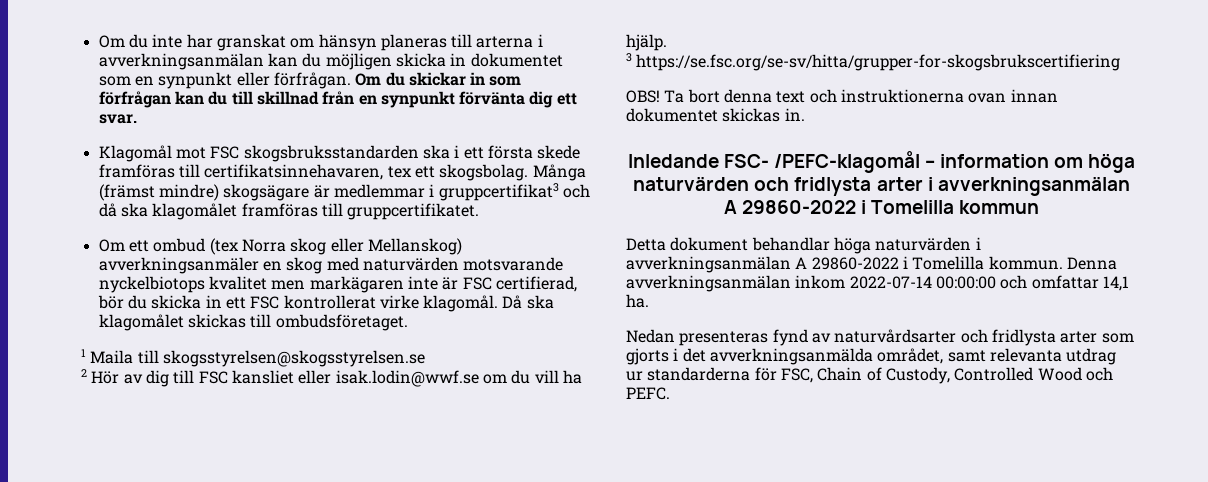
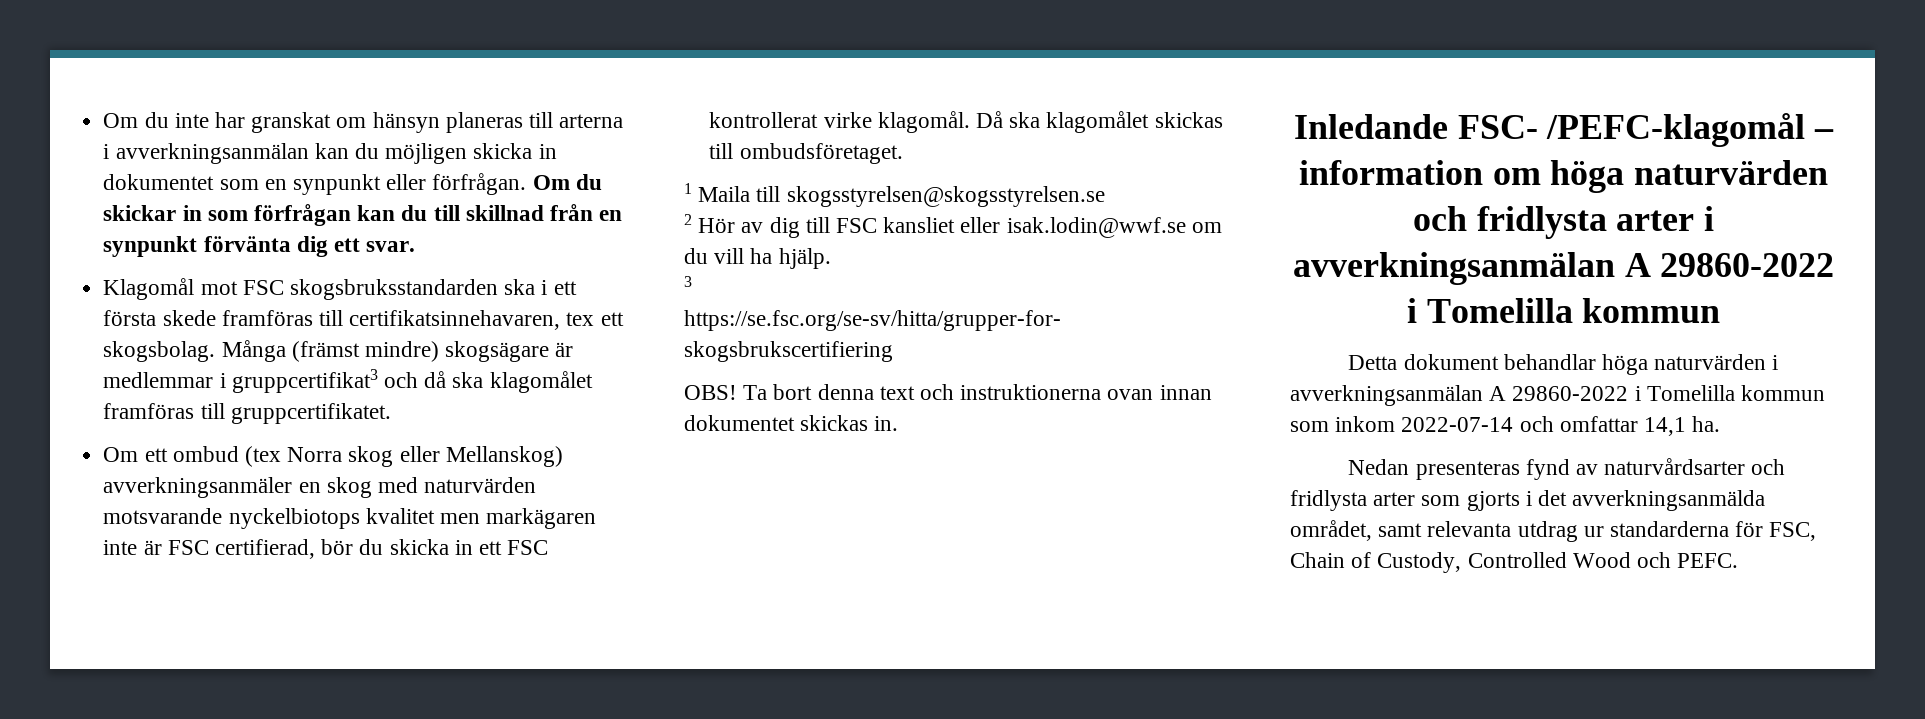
[988,256,1117,270] [626,275,791,292] kommun. Denna avverkningsanmälan -> [1741,385,1826,401] [1290,421,1329,432] kommun som
[935,276,996,289] 00:00:00 -> (1514, 424) none

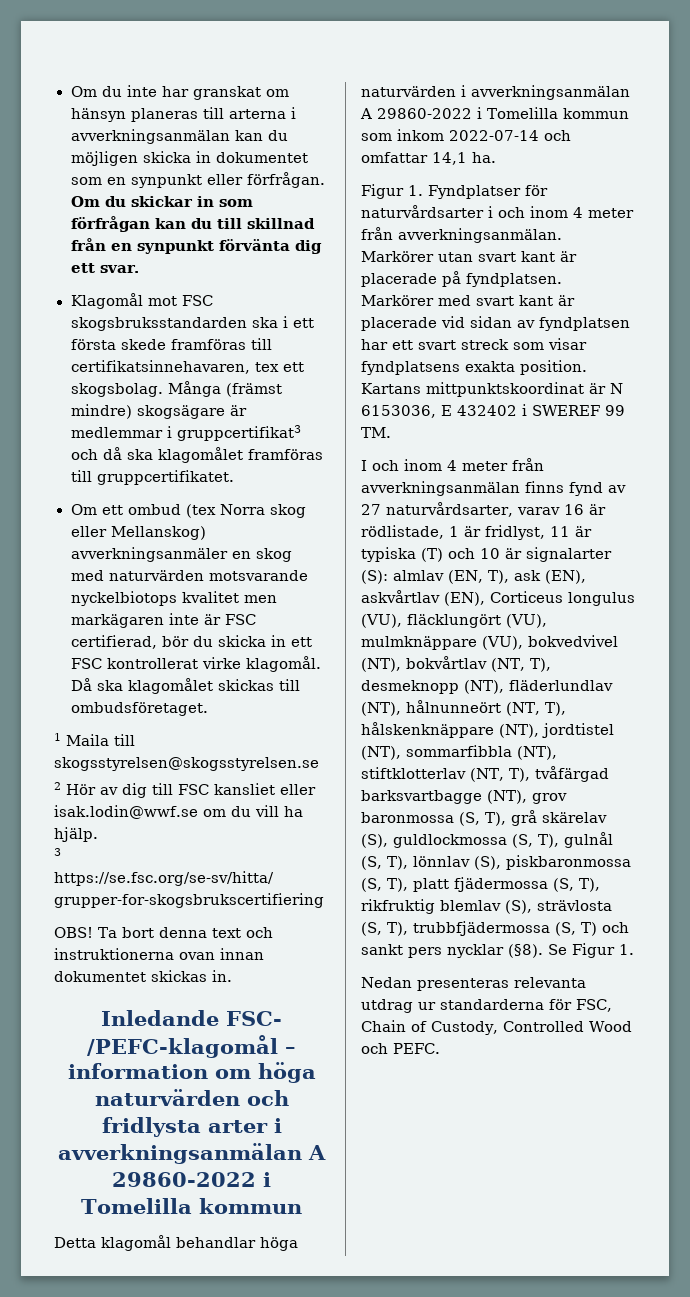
[1403,354,1499,370] dokument -> [101,1235,171,1251] klagomål
[1348,458,1786,480] [1290,490,1766,511] [1290,520,1423,541] Nedan presenteras fynd av naturvårdsarter och fridlysta arter som gjorts i det avverkningsanmälda området, samt -> [361,184,548,199] [361,205,634,218] [361,227,562,243] [361,251,577,262] [361,271,562,287] [361,295,575,306] [361,316,630,331] [361,338,587,350] [361,360,587,375] [361,382,623,397] [361,404,625,418] [361,427,391,438] [361,458,544,471] [361,481,626,496] [361,502,606,517] [361,525,592,540] [361,547,612,562] [361,570,586,584] [361,590,635,606] [361,614,547,628] [361,635,618,650] [361,656,551,672] [361,680,613,694] [361,700,566,716] [361,722,614,738] [361,745,557,760] [361,766,609,782] [361,790,567,804] [361,810,607,826] [361,832,613,848] [361,855,631,870] [361,877,600,892] [361,899,612,914] [361,921,629,936] [361,943,634,958] [361,977,509,991] Figur 1. Fyndplatser för naturvårdsarter i och inom 4 meter från avverkningsanmälan. Markörer utan svart kant är placerade på fyndplatsen. Markörer med svart kant är placerade vid sidan av fyndplatsen har ett svart streck som visar fyndplatsens exakta position. Kartans mittpunktskoordinat är N 6153036, E 432402 i SWEREF 99 TM. // I och inom 4 meter från avverkningsanmälan finns fynd av 27 naturvårdsarter, varav 16 är rödlistade, 1 är fridlyst, 11 är typiska (T) och 10 är signalarter (S): almlav (EN, T), ask (EN), askvårtlav (EN), Corticeus longulus (VU), fläcklungört (VU), mulmknäppare (VU), bokvedvivel (NT), bokvårtlav (NT, T), desmeknopp (NT), fläderlundlav (NT), hålnunneört (NT, T), hålskenknäppare (NT), jordtistel (NT), sommarfibbla (NT), stiftklotterlav (NT, T), tvåfärgad barksvartbagge (NT), grov baronmossa (S, T), grå skärelav (S), guldlockmossa (S, T), gulnål (S, T), lönnlav (S), piskbaronmossa (S, T), platt fjädermossa (S, T), rikfruktig blemlav (S), strävlosta (S, T), trubbfjädermossa (S, T) och sankt pers nycklar (§8). Se Figur 1. // Nedan presenteras

